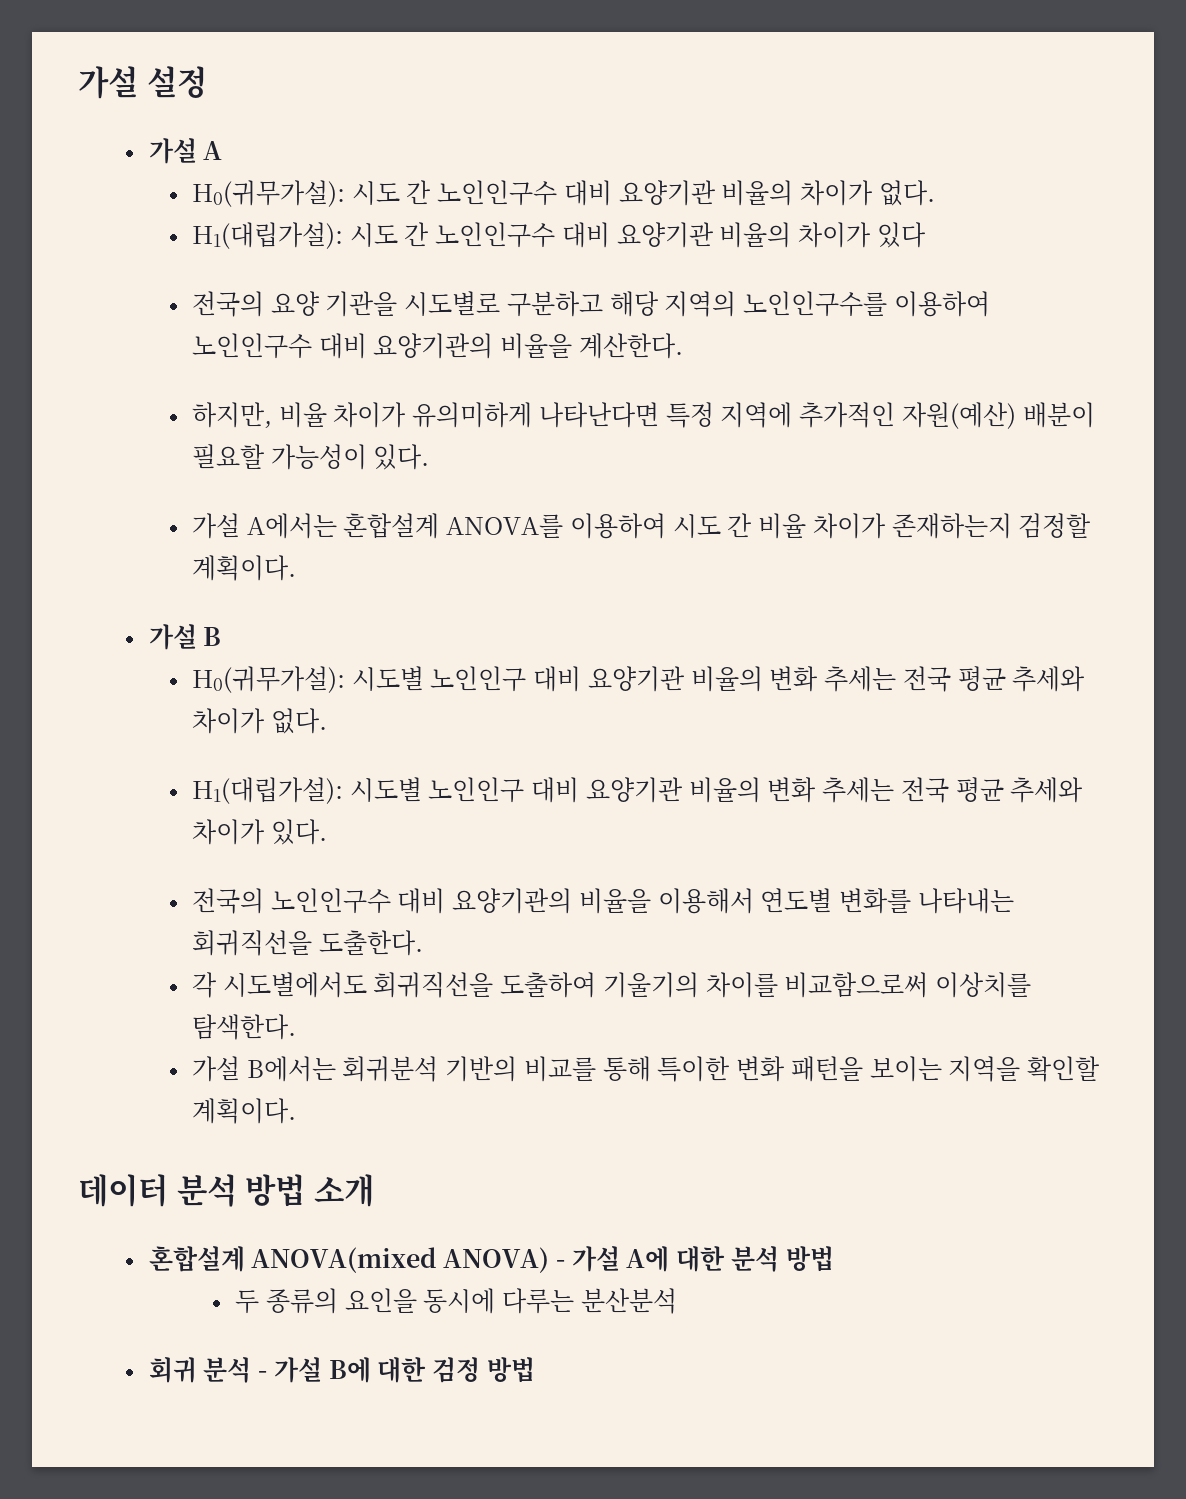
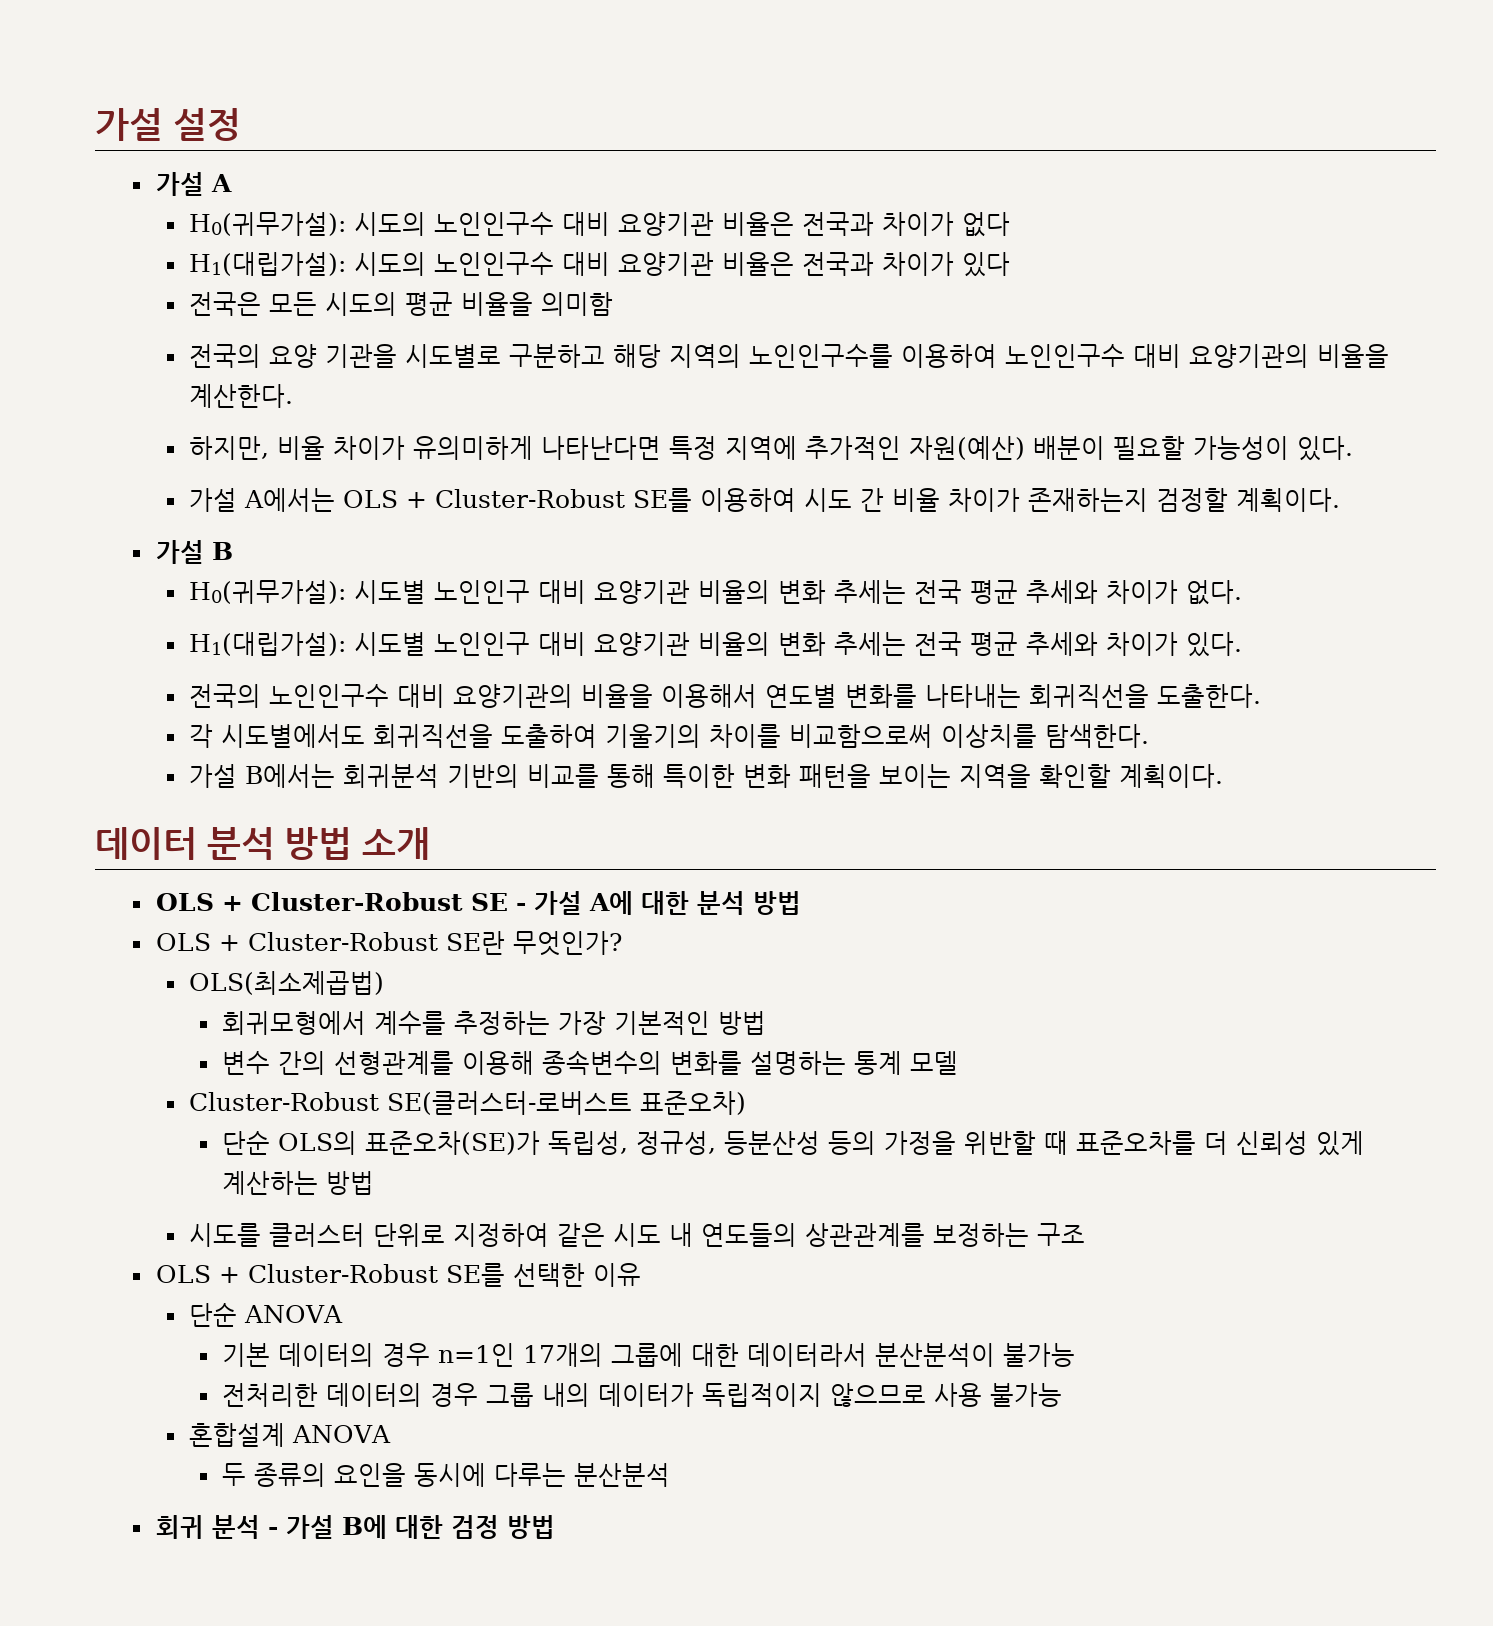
[351,180,935,206] [191,222,792,249] 시도 간 노인인구수 대비 요양기관 비율의 차이가 없다. // H1(대립가설): 시도 간 노인인구수 대비 요양기관 비율의 -> [353,212,1010,237] [188,252,874,276] 시도의 노인인구수 대비 요양기관 비율은 전국과 차이가 없다 // H1(대립가설): 시도의 노인인구수 대비 요양기관 비율은 전국과
(926, 235) none -> [188,292,613,316] // 전국은 모든 시도의 평균 비율을 의미함
[343,513,564,539] 혼합설계 ANOVA를 -> [342,488,692,512] OLS + Cluster-Robust SE를
[148,1246,550,1273] 혼합설계 ANOVA(mixed ANOVA) -> [155,892,508,911] OLS + Cluster-Robust SE
(834, 1259) none -> [155,931,622,956] [188,971,384,995] [222,1011,767,1035] [222,1050,959,1075] [188,1091,746,1115] [222,1130,1365,1156] [222,1171,375,1195] [188,1223,1085,1247] [155,1263,641,1287] [188,1302,343,1327] [222,1343,1076,1367] [222,1383,1063,1407] [188,1423,391,1447] // OLS + Cluster-Robust SE란 무엇인가? // OLS(최소제곱법) // 회귀모형에서 계수를 추정하는 가장 기본적인 방법 // 변수 간의 선형관계를 이용해 종속변수의 변화를 설명하는 통계 모델 // Cluster-Robust SE(클러스터-로버스트 표준오차) // 단순 OLS의 표준오차(SE)가 독립성, 정규성, 등분산성 등의 가정을 위반할 때 표준오차를 더 신뢰성 있게 계산하는 방법 // 시도를 클러스터 단위로 지정하여 같은 시도 내 연도들의 상관관계를 보정하는 구조 // OLS + Cluster-Robust SE를 선택한 이유 // 단순 ANOVA // 기본 데이터의 경우 n=1인 17개의 그룹에 대한 데이터라서 분산분석이 불가능 // 전처리한 데이터의 경우 그룹 내의 데이터가 독립적이지 않으므로 사용 불가능 // 혼합설계 ANOVA

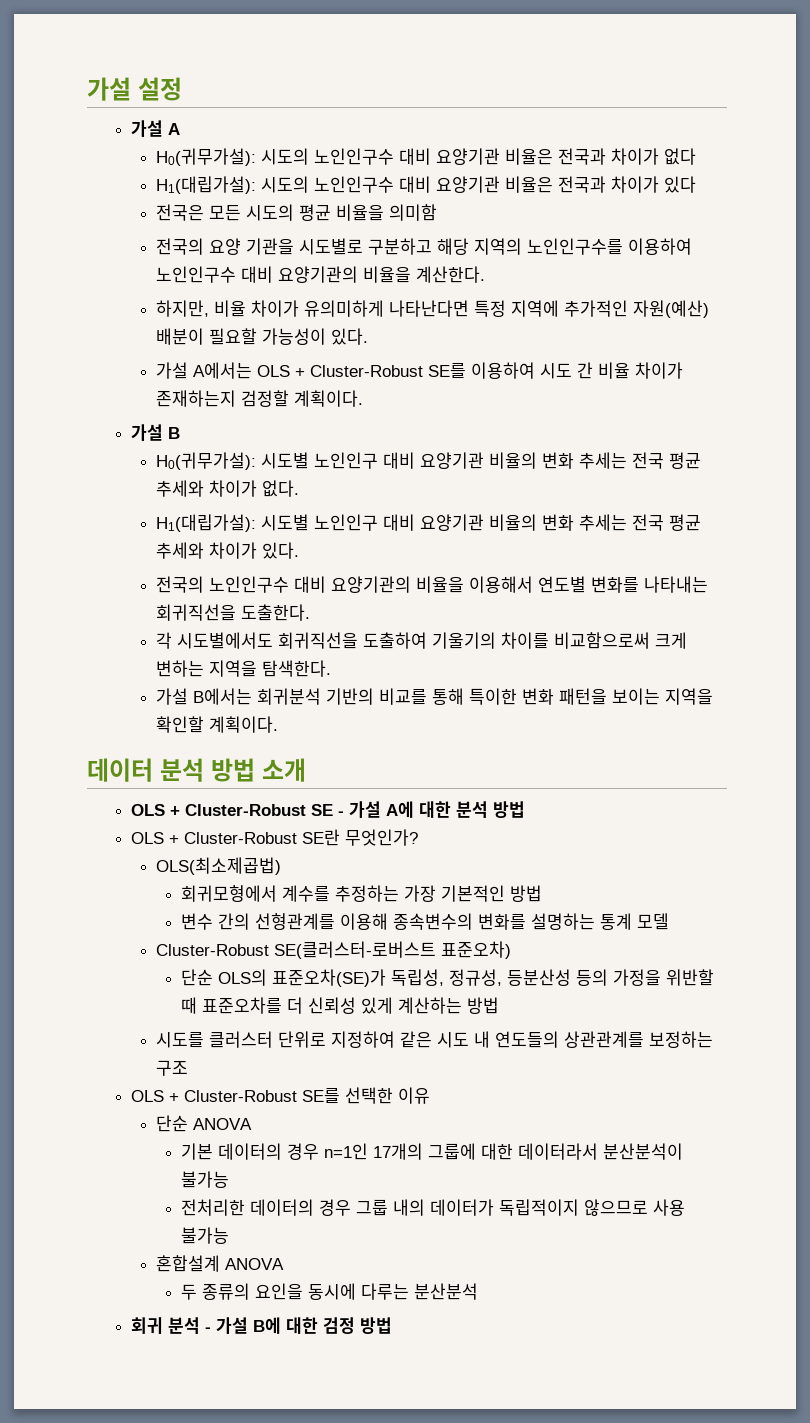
[940,724,1037,748] 이상치를 -> [655,632,688,649] [156,660,258,677] 크게 변하는 지역을

